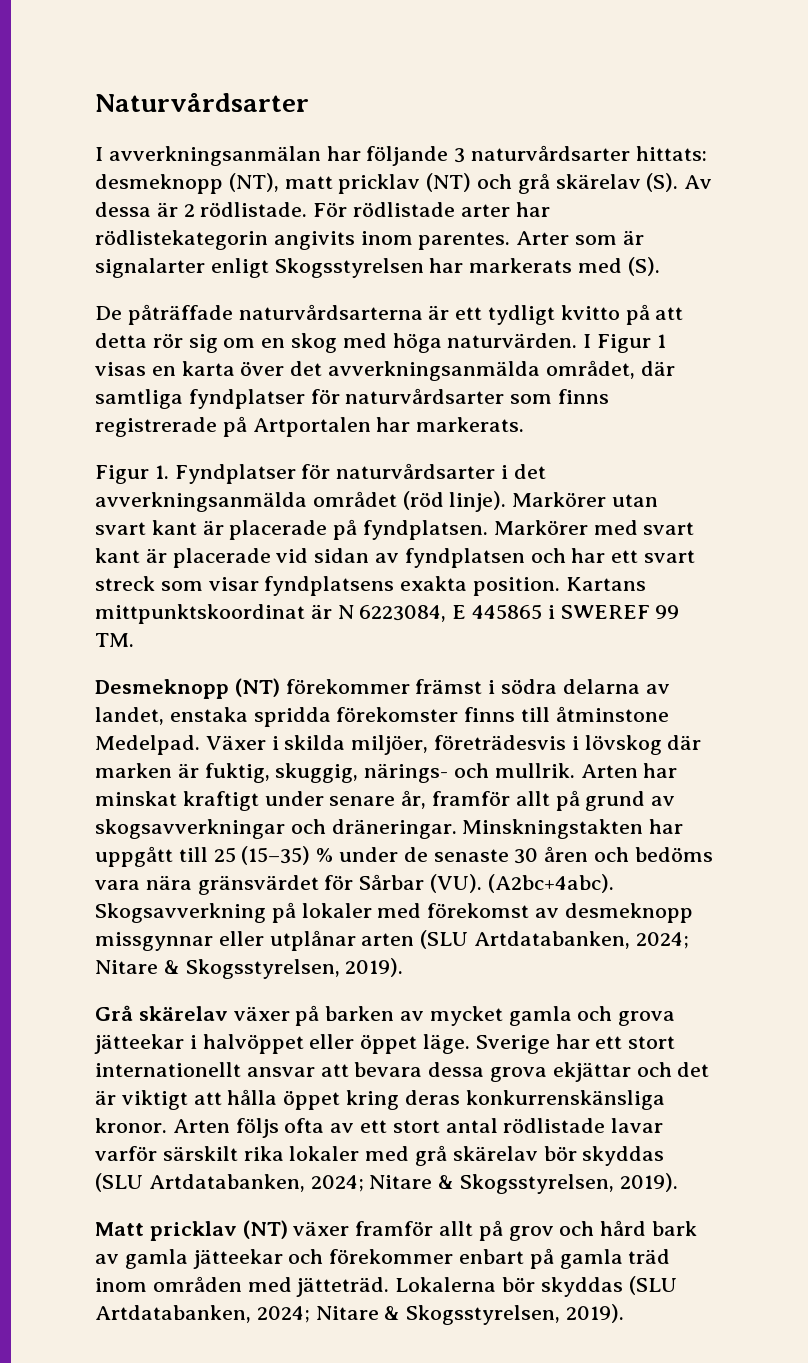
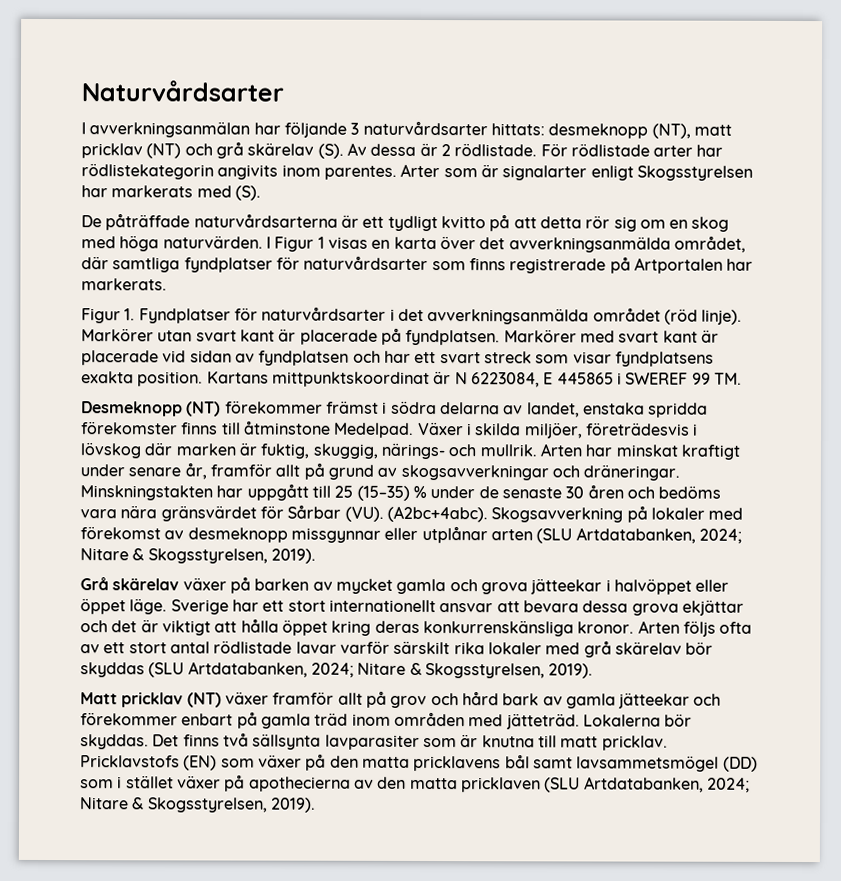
[540,1277,623,1297] skyddas -> [80,732,668,751] [80,753,758,772] [80,774,541,793] skyddas. Det finns två sällsynta lavparasiter som är knutna till matt pricklav. Pricklavstofs (EN) som växer på den matta pricklavens bål samt lavsammetsmögel (DD) som i stället växer på apothecierna av den matta pricklaven

